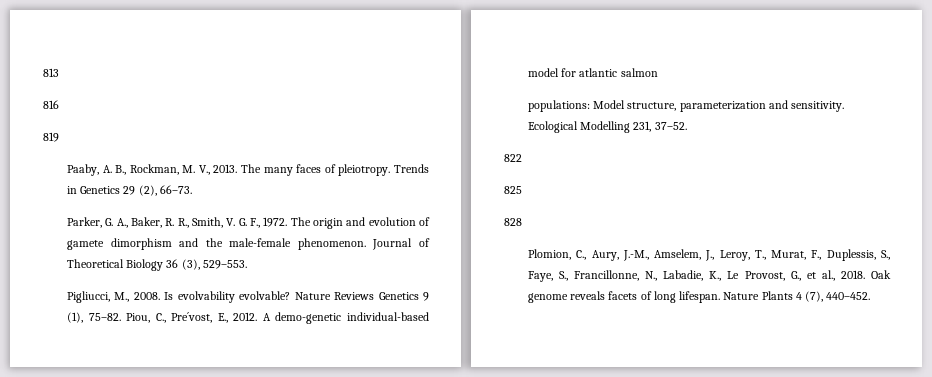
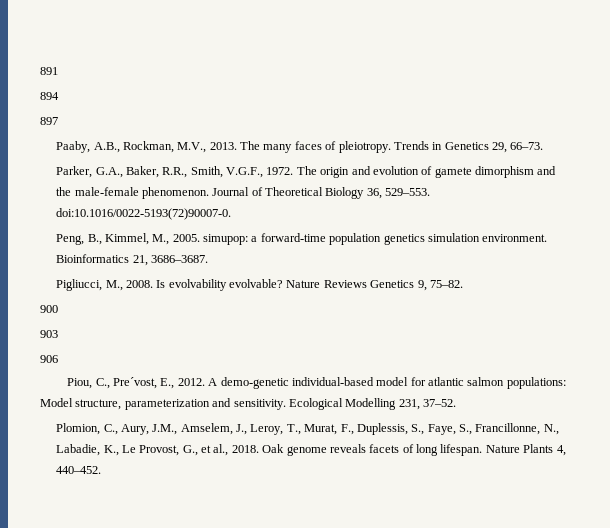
[43,68,59,77] [43,100,59,109] [43,132,59,142] [66,164,210,176] 813 // 816 // 819 // Paaby, A. B., Rockman, M. V., -> [40,67,58,75] [40,92,59,100] [40,117,58,125] [56,141,207,153] 891 // 894 // 897 // Paaby, A.B., Rockman, M.V.,
[123,185,157,196] 29 (2), -> [492,142,508,153] 29,
[105,217,260,228] G. A., Baker, R. R., Smith, V. G. F., -> [95,166,264,178] G.A., Baker, R.R., Smith, V.G.F.,
[166,259,200,270] 36 (3), -> [366,188,382,199] 36,
(247, 264) none -> [56,208,232,220] [56,233,548,245] [56,254,208,266] doi:10.1016/0022-5193(72)90007-0. // Peng, B., Kimmel, M., 2005. simupop: a forward-time population genetics simulation environment. Bioinformatics 21, 3686–3687.
[423,292,430,301] [66,312,83,323] 9 (1), -> [417,280,427,291] 9,
(121, 317) none -> [40,305,58,313] [40,330,58,338] [40,355,58,363] // 900 // 903 // 906 //
(658, 72) // -> (505, 381) none
[504,154,522,162] [504,186,522,194] [504,218,522,226] // 822 // 825 // 828 -> (456, 403) none
[622,250,649,261] J.-M., -> [152,424,178,435] J.M.,
[795,291,824,302] 4 (7), -> [556,445,566,456] 4,

